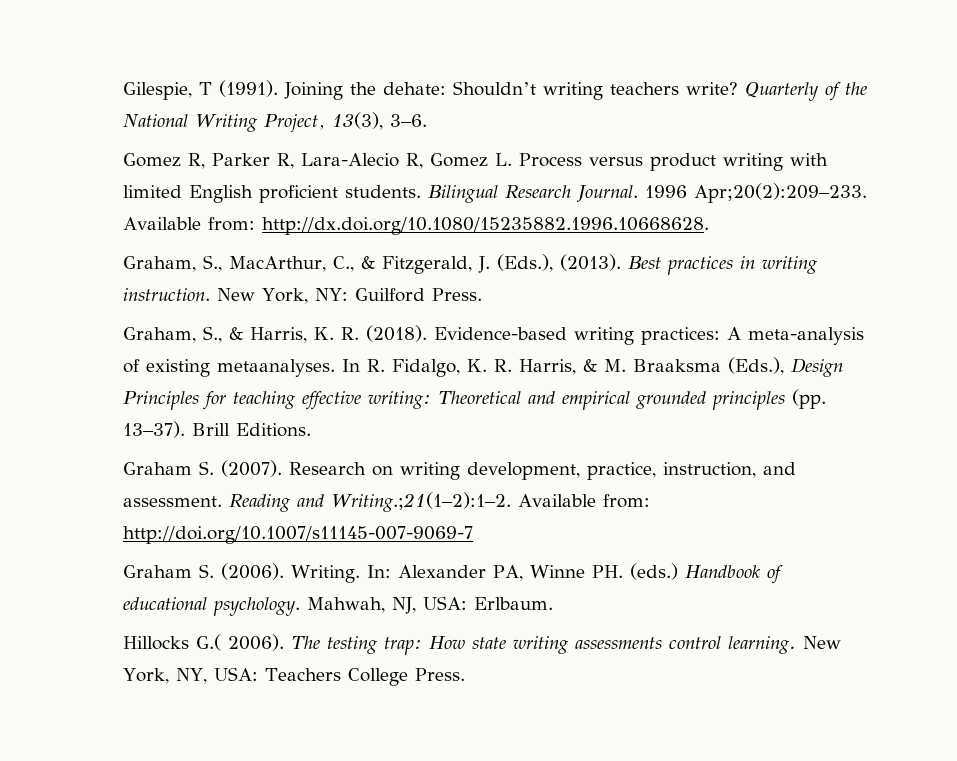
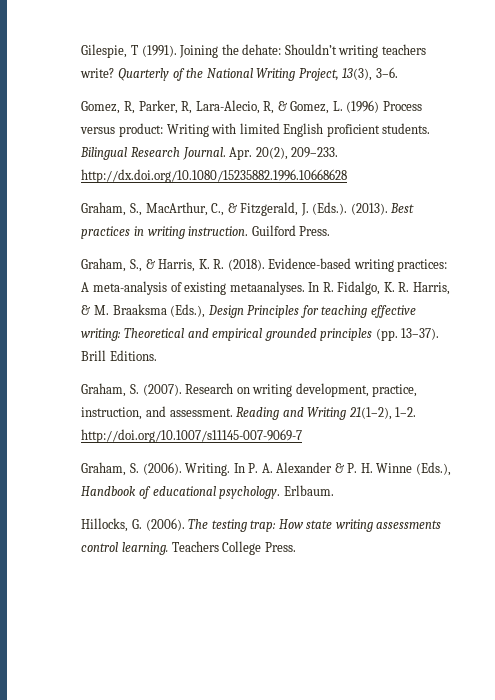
[122,153,783,171] Gomez R, Parker R, Lara-Alecio R, Gomez L. Process versus product writing -> [81,100,422,114] [80,123,209,137] Gomez, R, Parker, R, Lara-Alecio, R, & Gomez, L. (1996) Process versus product: Writing
[644,183,867,203] [122,217,709,235] 1996 Apr;20(2):209–233. Available from: http://dx.doi.org/10.1080/15235882.1996.10668628. -> [229,147,339,160] [81,169,348,183] Apr. 20(2), 209–233. http://dx.doi.org/10.1080/15235882.1996.10668628
[496,254,553,272] (Eds.), -> [312,202,348,215] (Eds.).
[216,288,348,304] New York, NY: -> (249, 231) none
[122,462,192,475] Graham -> [81,383,127,397] Graham,
[330,492,650,512] Writing.;21(1–2):1–2. Available from: -> [307,407,417,420] Writing 21(1–2), 1–2.
[122,565,192,578] Graham -> [81,462,127,476] Graham,
[366,563,783,584] [122,596,553,616] [122,634,284,651] In: Alexander PA, Winne PH. (eds.) Handbook of educational psychology. Mahwah, NJ, USA: Erlbaum. // Hillocks G.( 2006). -> [233,462,451,476] [81,485,334,499] [81,518,185,532] In P. A. Alexander & P. H. Winne (Eds.), Handbook of educational psychology. Erlbaum. // Hillocks, G. (2006).
[802,636,841,649] [122,667,258,684] New York, NY, USA: -> (168, 548) none

